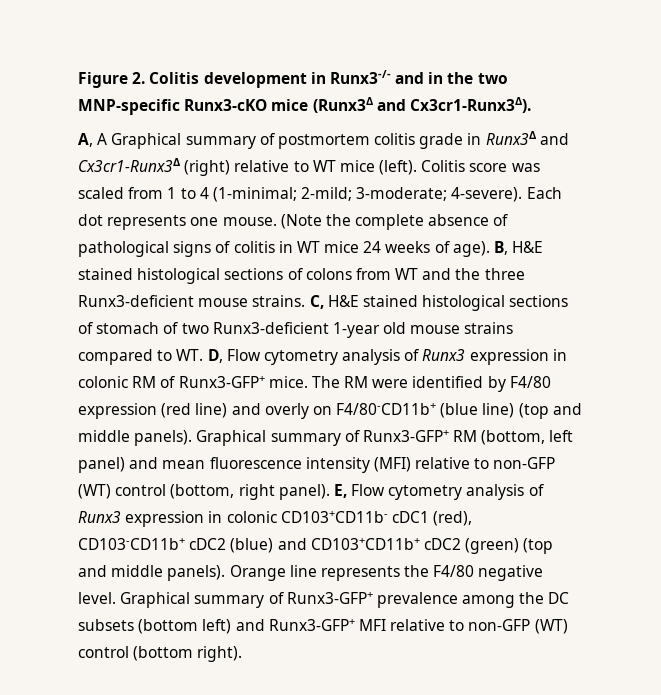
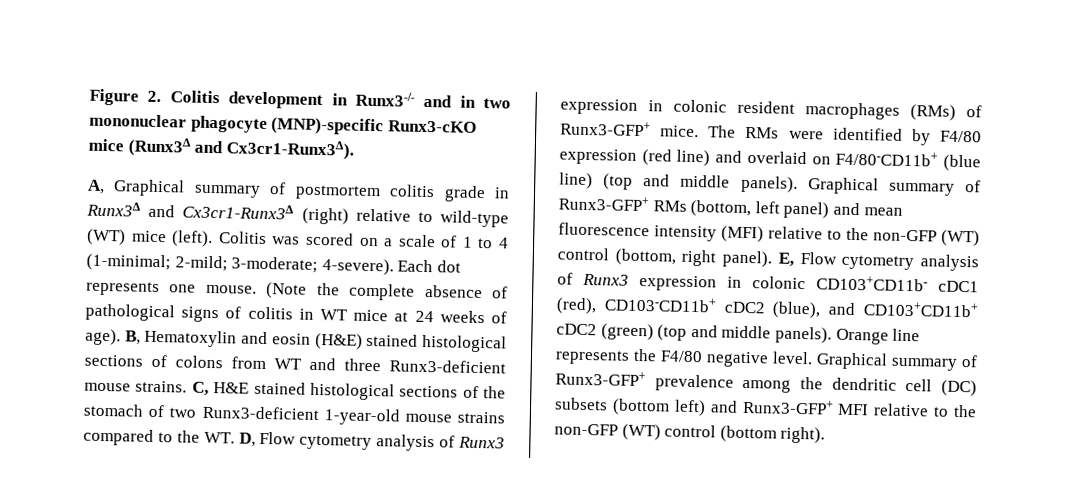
[447,72,508,84] [78,99,180,115] the two MNP-specific -> [483,98,511,109] [89,113,385,136] two mononuclear phagocyte (MNP)-specific
[97,133,108,145] A -> (105, 186) none
[312,160,336,172] WT -> [440,210,510,228] [86,228,126,246] wild-type (WT)
[469,163,540,172] [78,187,164,199] score was scaled from -> [272,232,458,248] was scored on a scale of
(360, 247) none -> [394,311,409,322] at
[512,241,544,253] H&E -> [144,329,363,350] Hematoxylin and eosin (H&E)
[455,268,481,280] the -> (336, 364) none
(93, 328) none -> [483,386,506,399] the
[332,322,407,338] 1-year old -> [323,408,400,426] 1-year-old
(173, 355) none -> [176,430,200,443] the
[132,376,157,388] RM -> [737,100,956,121] resident macrophages (RMs)
[344,376,369,388] RM -> [745,126,780,139] RMs
[264,403,309,419] overly -> [746,150,807,165] overlaid
[453,430,478,442] RM -> [652,200,687,212] RMs
(490, 463) none -> [846,227,869,241] the
[230,538,274,553] (blue) -> [772,301,822,319] (blue),
[548,592,570,604] DC -> [831,377,977,397] dendritic cell (DC)
(465, 625) none -> [953,404,977,418] the

